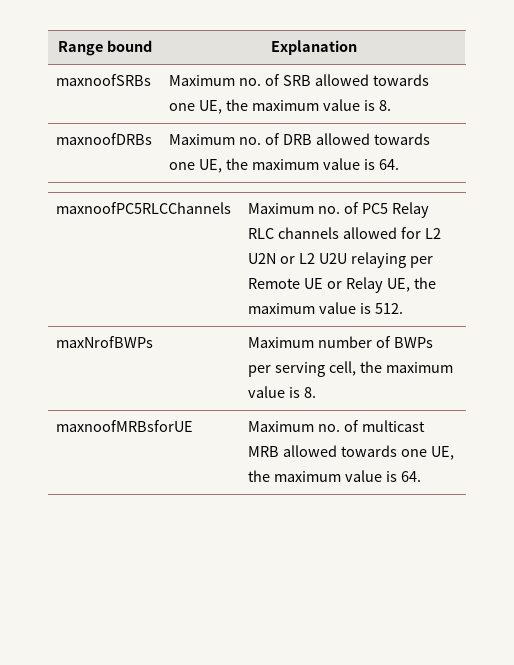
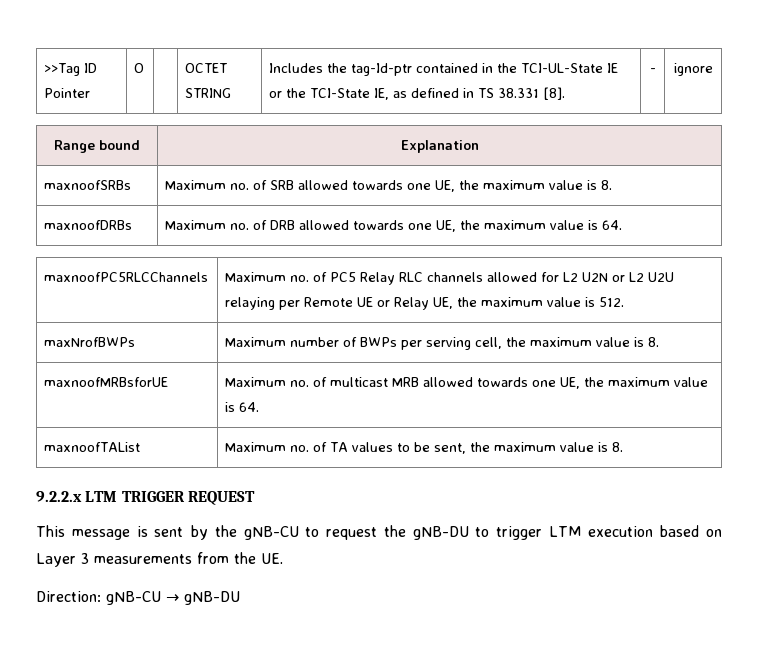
(58, 48) none -> [44,63,98,76] [44,88,91,98] [134,63,145,73] [185,63,228,73] [185,88,232,98] [269,63,619,76] [269,87,566,100] [649,68,656,73] [673,63,713,76] >>Tag ID Pointer | O | | OCTET STRING | Includes the tag-Id-ptr contained in the TCI-UL-State IE or the TCI-State IE, as defined in TS 38.331 [8]. | - | ignore //
(421, 476) none -> [44,442,141,452] [225,442,624,454] [36,491,255,505] [36,525,722,540] [36,552,283,567] [36,591,240,605] // maxnoofTAList | Maximum no. of TA values to be sent, the maximum value is 8. // 9.2.2.x LTM TRIGGER REQUEST // This message is sent by the gNB-CU to request the gNB-DU to trigger LTM execution based on Layer 3 measurements from the UE. // Direction: gNB-CU → gNB-DU

